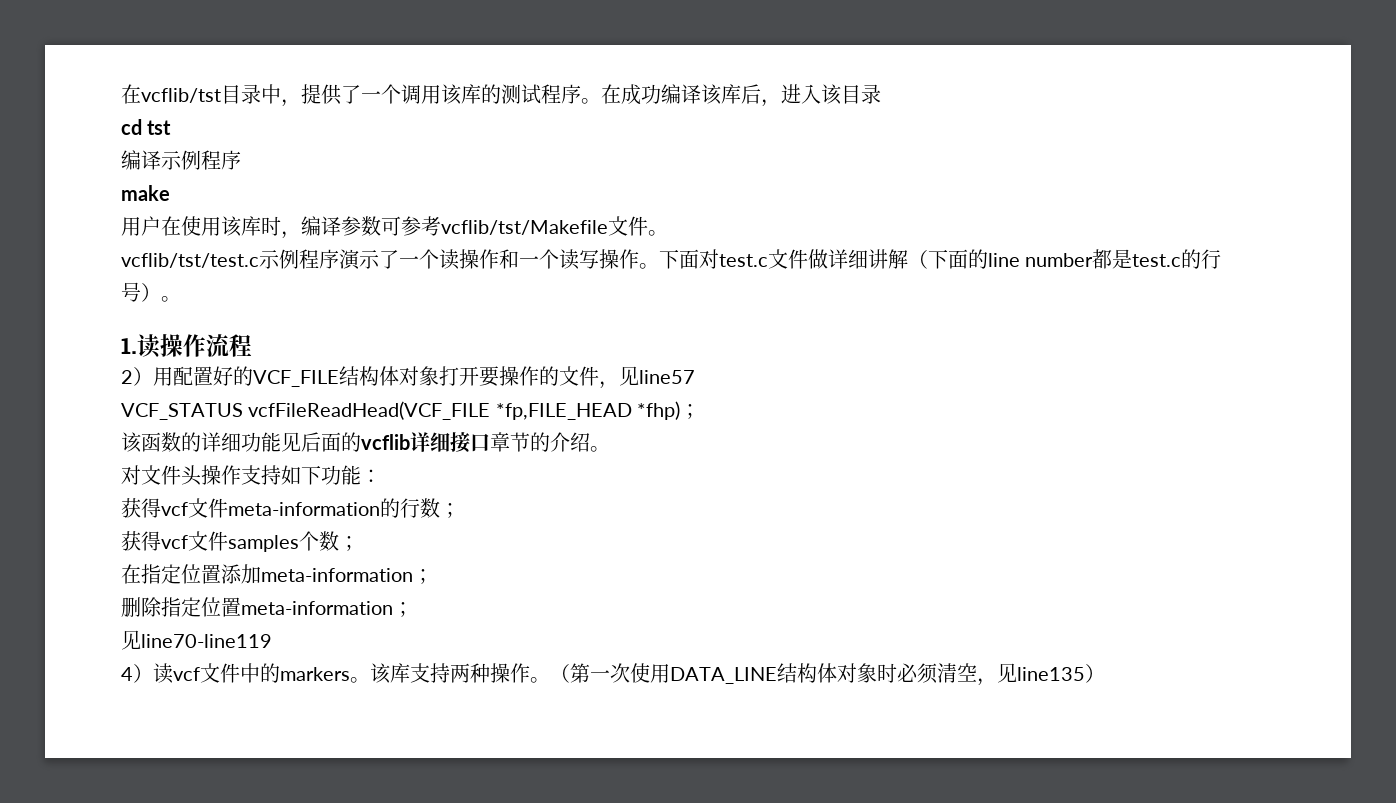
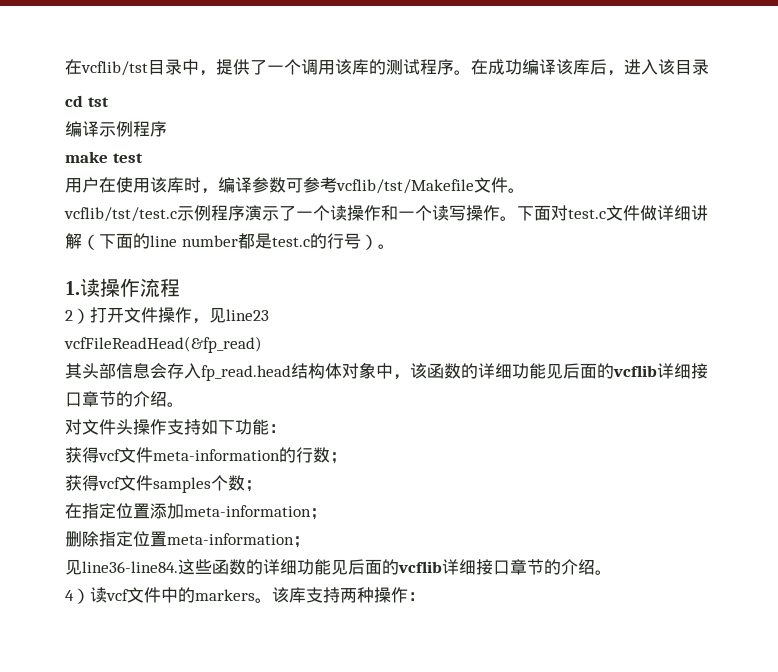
(170, 193) none -> [112,153,143,163] test
[153,366,695,389] [121,401,701,420] 用配置好的VCF_FILE结构体对象打开要操作的文件，见line57 // VCF_STATUS vcfFileReadHead(VCF_FILE *fp,FILE_HEAD *fhp)； // -> [90,307,269,324] [64,336,262,353] [65,362,410,381] 打开文件操作，见line23 // vcfFileReadHead(&fp_read) // 其头部信息会存入fp_read.head结构体对象中，
[141,634,272,648] line70-line119 -> [82,559,612,575] line36-line84.这些函数的详细功能见后面的vcflib详细接口章节的介绍。
[530,663,1105,686] 。（第一次使用DATA_LINE结构体对象时必须清空，见line135） -> [408,592,425,601] ：

